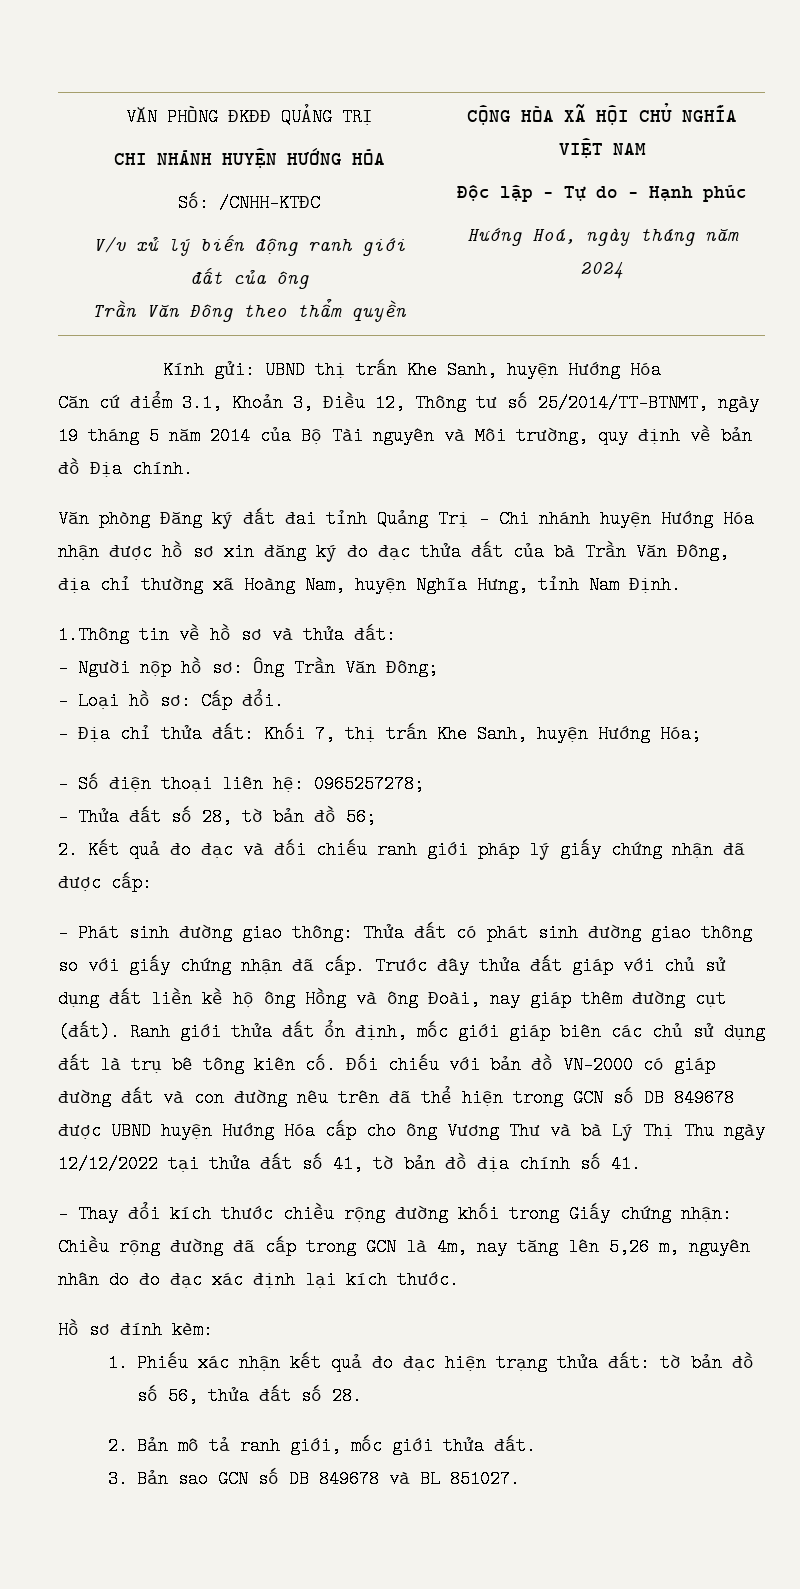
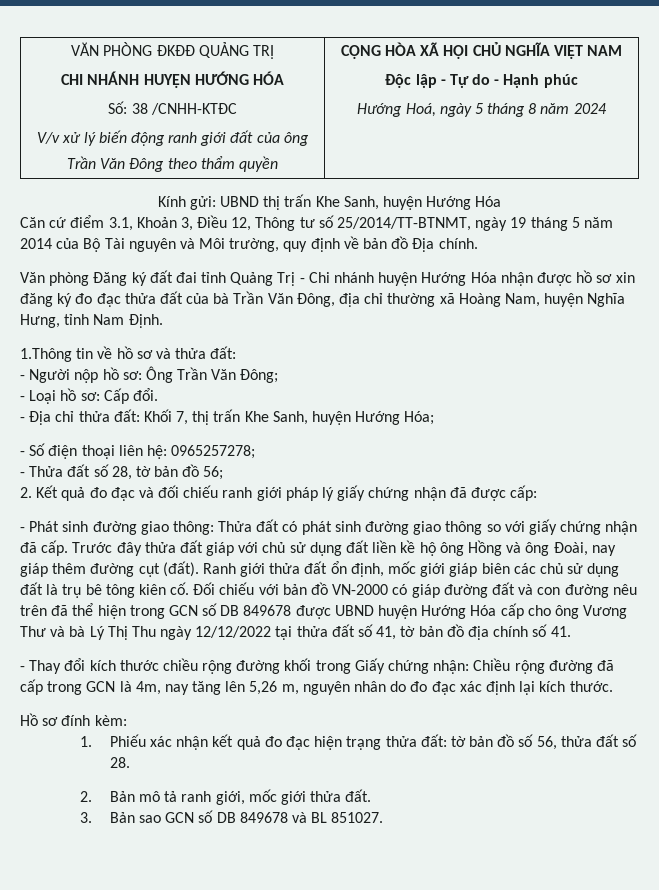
(209, 201) none -> [131,103,148,114] 38
[639,227,695,246] tháng -> [474,103,537,117] 5 tháng 8

